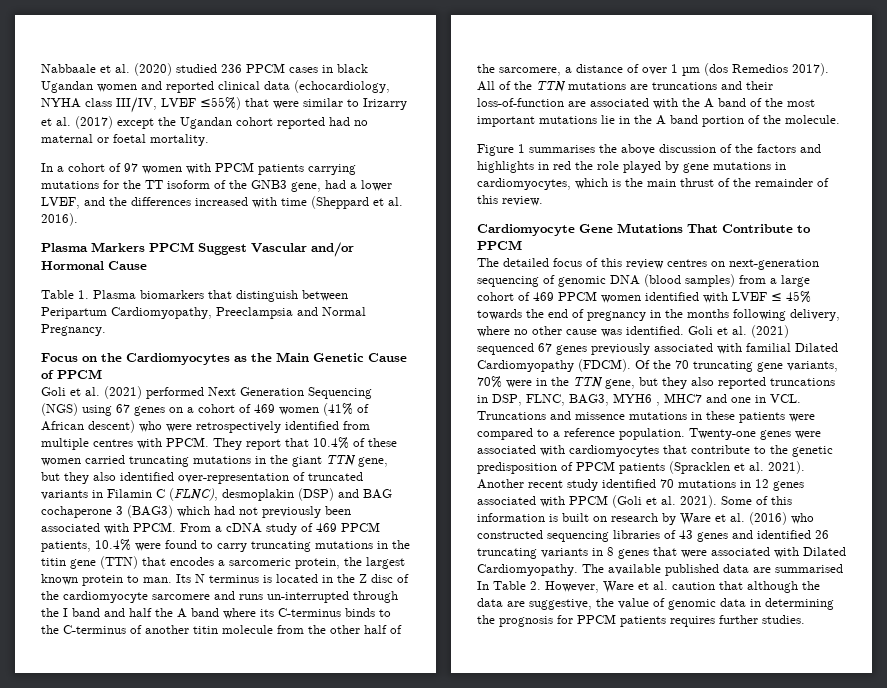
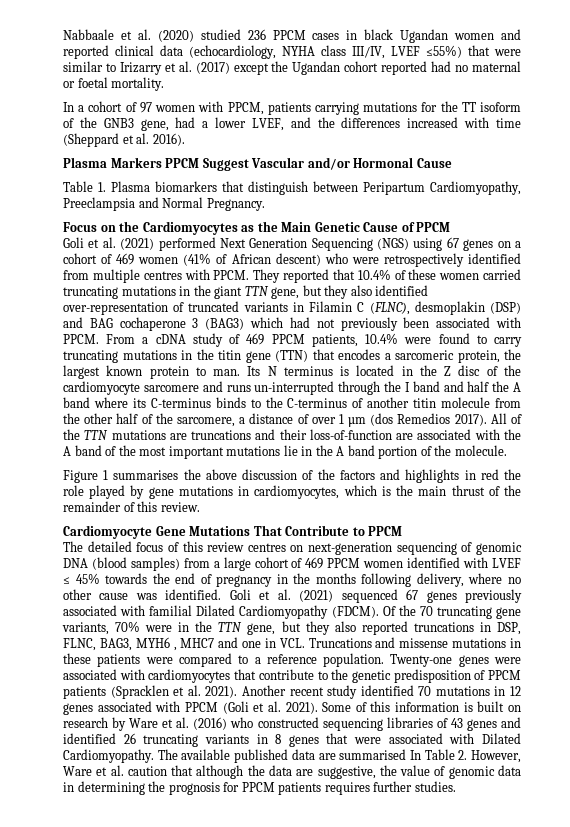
[215,162,254,172] PPCM -> [227,102,264,115] PPCM,
[246,439,281,450] report -> [283,269,329,283] reported
[575,412,625,420] missence -> [399,638,449,648] missense

